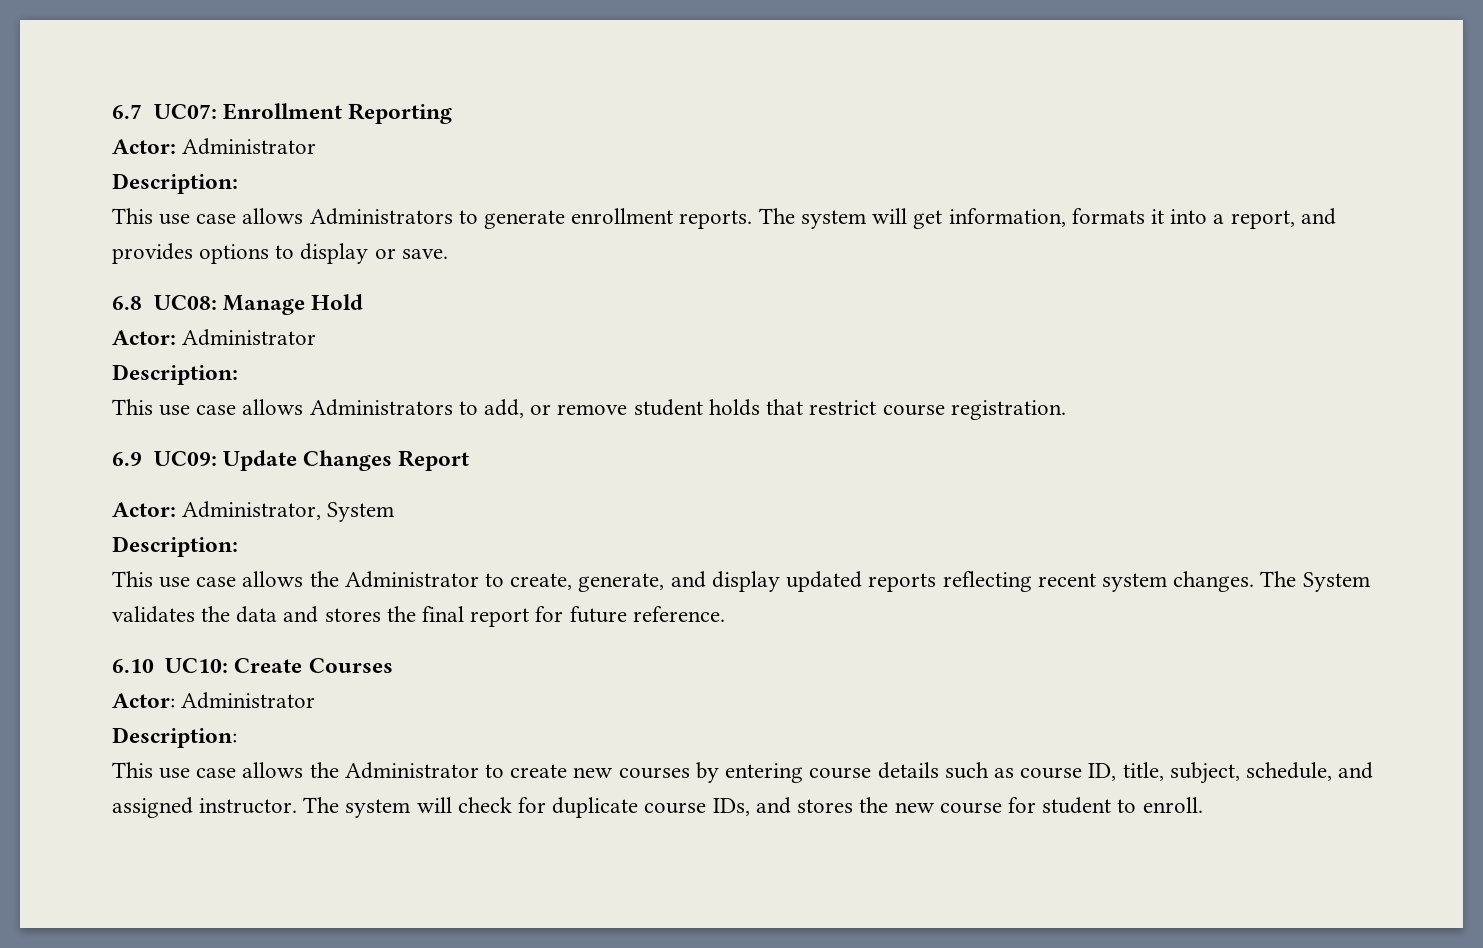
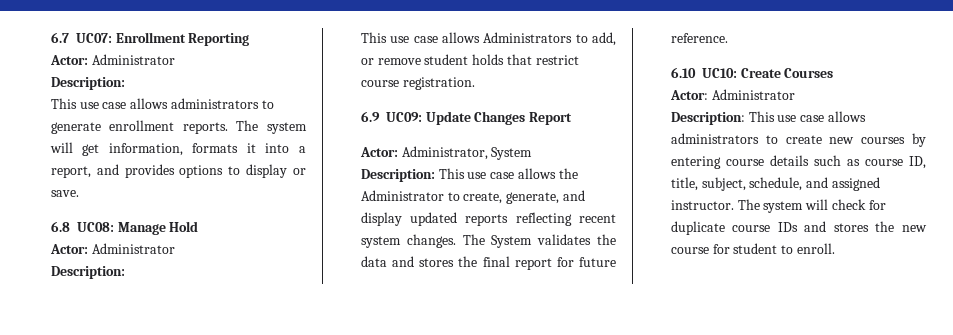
[309,208,453,225] Administrators -> [170,98,259,109] administrators
(238, 546) // -> (435, 175) none
[111,762,479,779] // This use case allows the Administrator -> [748,111,866,122] [670,133,759,144] This use case allows administrators
[712,798,750,816] IDs, -> [777,222,798,232] IDs

